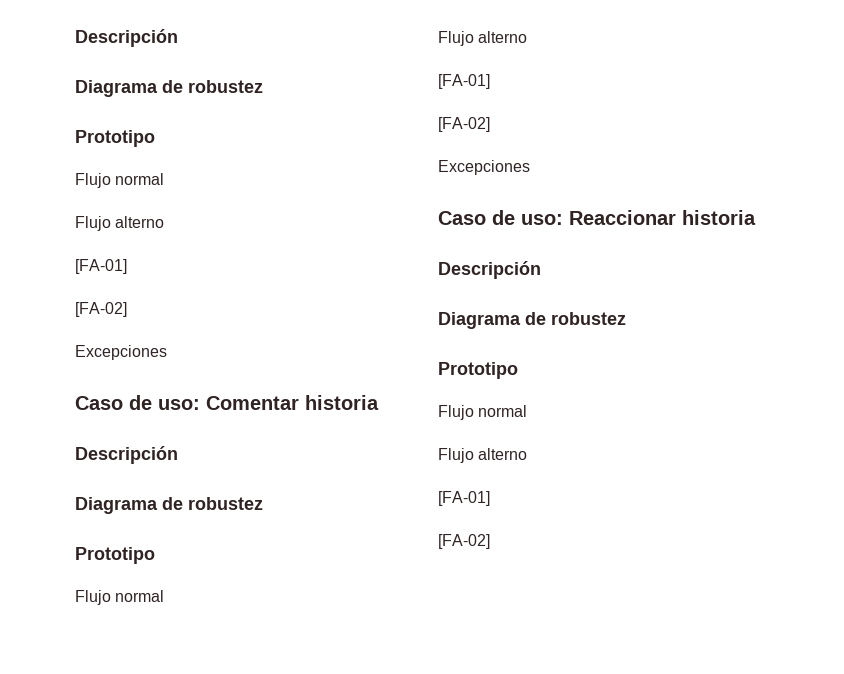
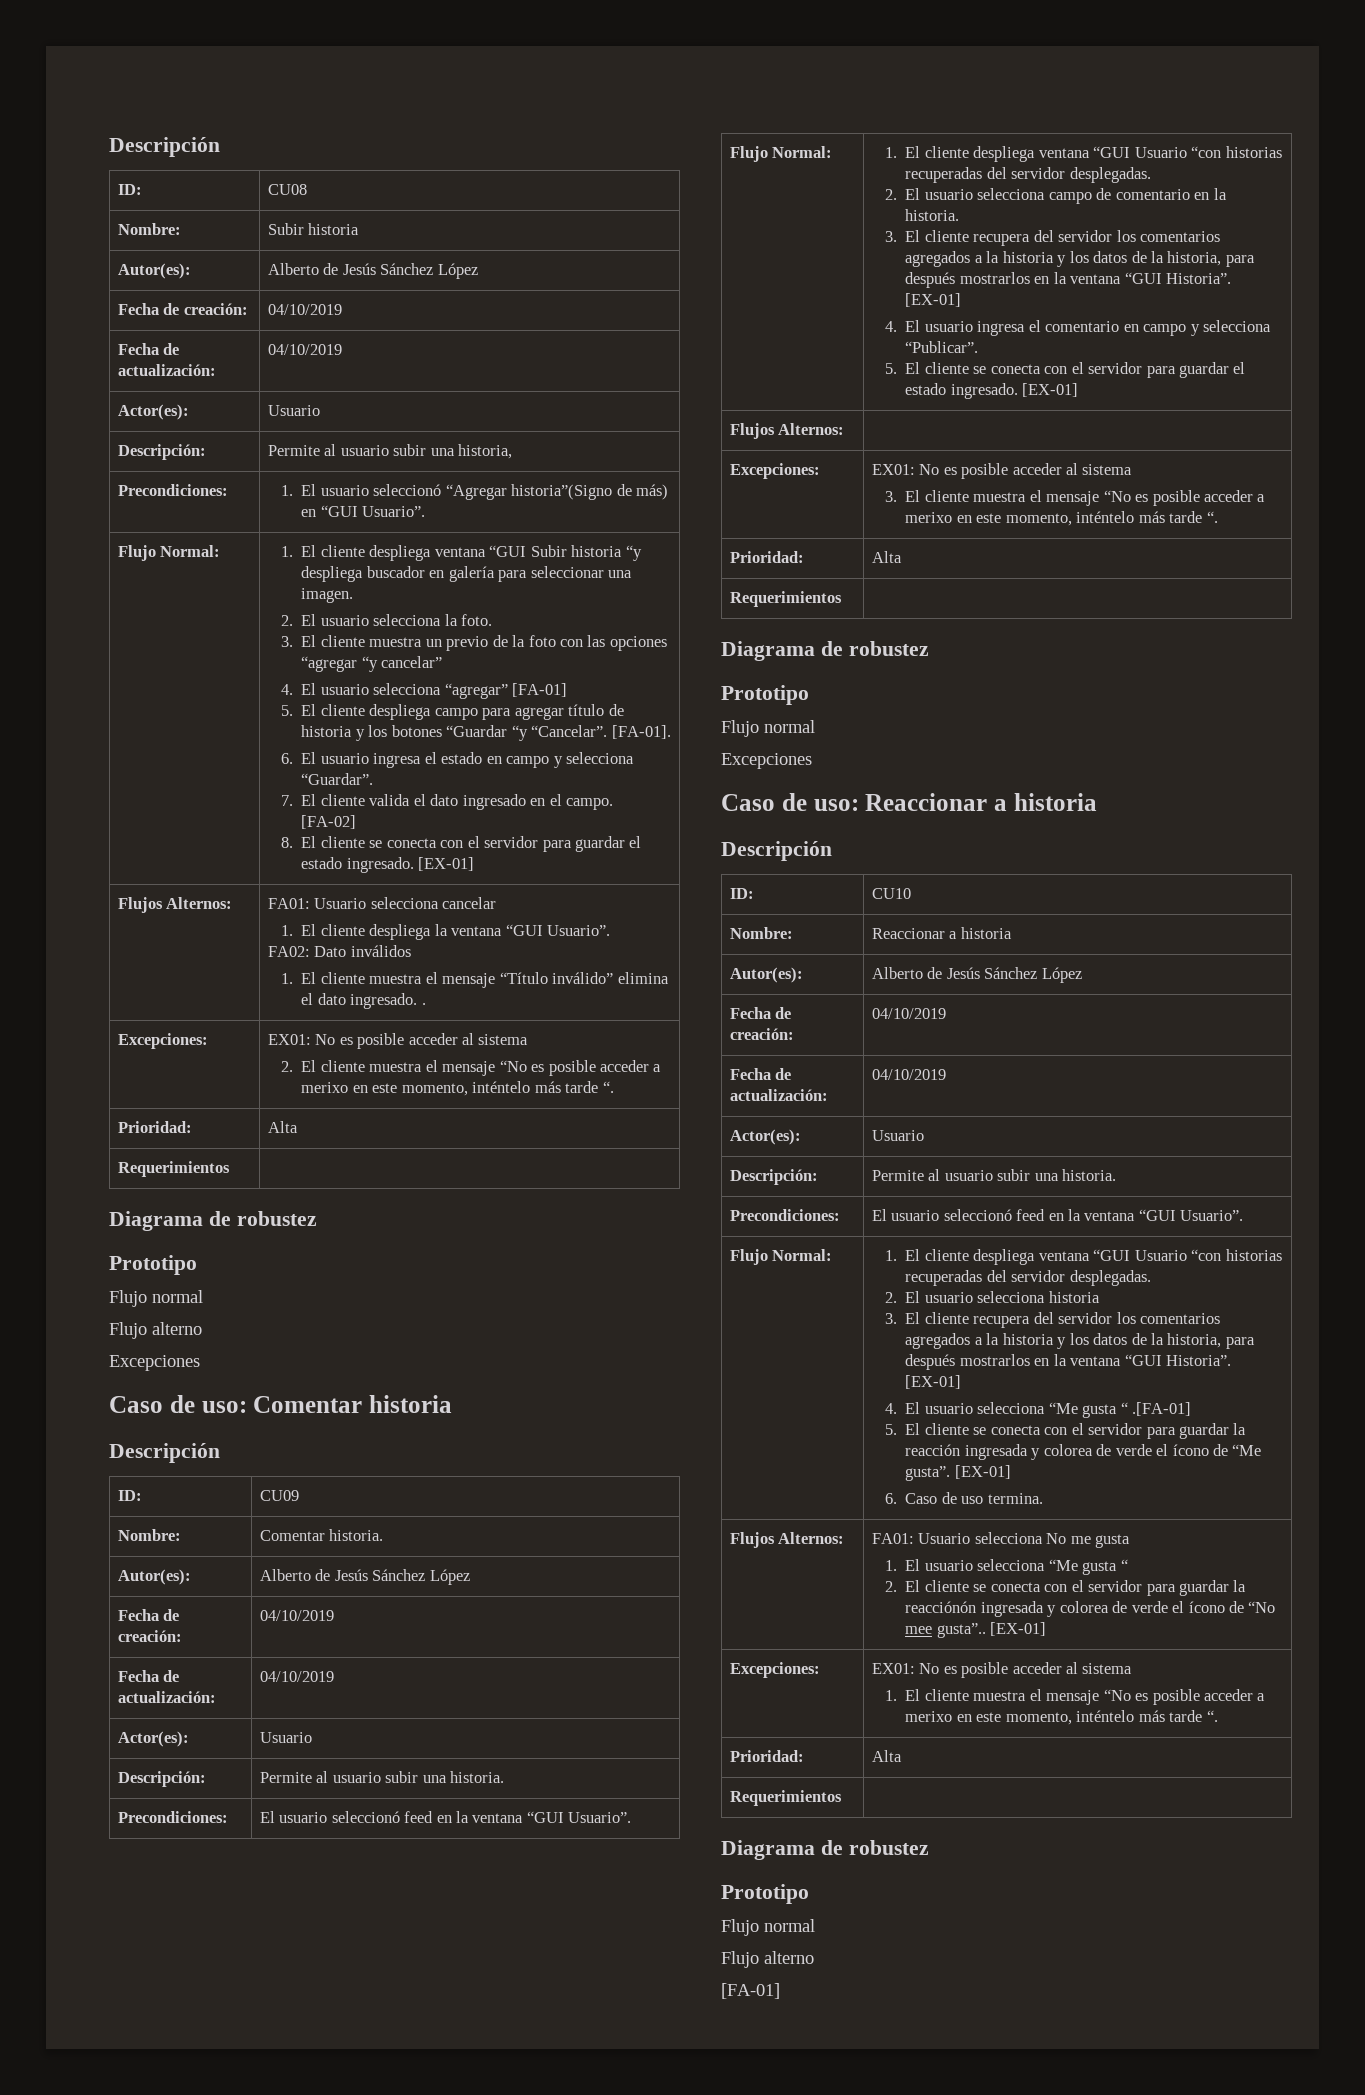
[75,29,178,47] [75,80,263,97] [75,130,155,147] [75,173,165,188] [75,216,165,231] [75,259,127,274] [75,302,127,317] [75,345,167,360] [75,395,379,410] [75,446,178,464] [75,497,263,514] [75,547,155,564] [75,590,165,605] [438,31,528,46] [438,74,490,89] [438,117,490,132] [438,160,530,175] [438,210,756,225] [438,261,541,279] [438,312,626,329] [438,362,518,379] [438,405,528,420] [438,448,528,463] [438,491,490,506] [438,534,490,549] Descripción // Diagrama de robustez // Prototipo // Flujo normal // Flujo alterno // [FA-01] // [FA-02] // Excepciones // Caso de uso: Comentar historia // Descripción // Diagrama de robustez // Prototipo // Flujo normal // Flujo alterno // [FA-01] // [FA-02] // Excepciones // Caso de uso: Reaccionar historia // Descripción // Diagrama de robustez // Prototipo // Flujo normal // Flujo alterno // [FA-01] // [FA-02] -> [109,137,220,157] [117,184,142,195] [267,184,307,195] [117,223,181,235] [267,223,360,235] [117,263,191,279] [267,263,478,279] [117,303,248,315] [267,304,342,315] [117,343,180,355] [117,364,216,376] [267,344,342,355] [117,404,189,420] [267,405,320,416] [117,444,206,460] [267,444,512,459] [117,484,228,496] [281,484,669,500] [301,505,426,517] [117,545,221,561] [281,545,642,561] [301,566,633,582] [301,588,354,603] [281,614,493,626] [281,635,667,651] [301,656,443,672] [281,683,568,699] [281,704,624,720] [301,725,671,741] [281,752,635,768] [301,773,374,785] [281,794,614,810] [301,815,357,829] [281,836,642,852] [301,857,475,873] [117,897,233,913] [267,897,497,909] [281,924,611,940] [267,945,411,957] [281,972,669,988] [301,993,426,1009] [117,1033,208,1049] [267,1033,529,1049] [281,1060,662,1076] [301,1081,614,1096] [117,1121,192,1133] [267,1121,298,1133] [117,1161,230,1177] [109,1211,317,1231] [109,1255,197,1275] [109,1290,203,1307] [109,1322,202,1339] [109,1355,200,1371] [109,1395,452,1413] [109,1443,220,1463] [117,1490,142,1501] [259,1490,299,1501] [117,1529,181,1541] [259,1529,384,1541] [117,1569,191,1585] [259,1569,470,1585] [117,1609,180,1621] [117,1630,182,1642] [259,1610,334,1621] [117,1670,180,1682] [117,1691,216,1703] [259,1671,334,1682] [117,1731,189,1747] [259,1732,312,1743] [117,1771,206,1787] [259,1771,504,1783] [117,1811,228,1823] [259,1811,632,1823] [729,146,833,162] [885,146,1282,162] [905,167,1151,183] [885,188,1227,204] [905,209,960,221] [885,230,1221,246] [905,251,1255,267] [905,272,1232,288] [905,293,962,307] [885,320,1272,336] [905,341,979,353] [885,362,1246,378] [905,383,1079,399] [729,423,845,439] [729,463,820,479] [871,463,1133,479] [885,490,1266,506] [905,511,1218,526] [729,551,804,563] [871,551,902,563] [729,591,842,607] [721,641,929,661] [721,685,809,705] [721,720,815,737] [721,753,812,769] [721,793,1097,811] [721,841,832,861] [729,888,754,899] [871,888,911,899] [729,927,793,939] [871,927,1012,939] [729,967,803,983] [871,967,1082,983] [729,1007,792,1019] [729,1028,794,1040] [871,1008,946,1019] [729,1068,792,1080] [729,1089,828,1101] [871,1069,946,1080] [729,1129,801,1145] [871,1130,924,1141] [729,1169,818,1185] [871,1169,1116,1181] [729,1209,840,1221] [871,1209,1244,1221] [729,1249,833,1265] [885,1249,1282,1265] [905,1270,1151,1286] [885,1291,1100,1303] [885,1312,1221,1328] [905,1333,1255,1349] [905,1354,1232,1370] [905,1375,962,1389] [885,1402,1192,1418] [885,1423,1247,1439] [905,1444,1262,1460] [905,1465,1011,1481] [885,1492,1043,1504] [729,1532,845,1548] [871,1532,1130,1548] [885,1559,1128,1575] [885,1580,1247,1596] [905,1601,1276,1617] [905,1622,1047,1638] [729,1662,820,1678] [871,1662,1133,1678] [885,1689,1266,1705] [905,1710,1218,1725] [729,1750,804,1762] [871,1750,902,1762] [729,1790,842,1806] [721,1840,929,1860] [721,1884,809,1904] [721,1919,815,1936] [721,1951,814,1968] [721,1983,780,1999] Descripción // ID: | CU08 // Nombre: | Subir historia // Autor(es): | Alberto de Jesús Sánchez López // Fecha de creación: | 04/10/2019 // Fecha de actualización: | 04/10/2019 // Actor(es): | Usuario // Descripción: | Permite al usuario subir una historia, // Precondiciones: | 1. El usuario seleccionó “Agregar historia”(Signo de más) en “GUI Usuario”. // Flujo Normal: | 1. El cliente despliega ventana “GUI Subir historia “y despliega buscador en galería para seleccionar una imagen. // 2. El usuario selecciona la foto. // 3. El cliente muestra un previo de la foto con las opciones “agregar “y cancelar” // 4. El usuario selecciona “agregar” [FA-01] // 5. El cliente despliega campo para agregar título de historia y los botones “Guardar “y “Cancelar”. [FA-01]. // 6. El usuario ingresa el estado en campo y selecciona “Guardar”. // 7. El cliente valida el dato ingresado en el campo. [FA-02] // 8. El cliente se conecta con el servidor para guardar el estado ingresado. [EX-01] // Flujos Alternos: | FA01: Usuario selecciona cancelar // 1. El cliente despliega la ventana “GUI Usuario”. // FA02: Dato inválidos // 1. El cliente muestra el mensaje “Título inválido” elimina el dato ingresado. . // Excepciones: | EX01: No es posible acceder al sistema // 2. El cliente muestra el mensaje “No es posible acceder a merixo en este momento, inténtelo más tarde “. // Prioridad: | Alta // Requerimientos | // Diagrama de robustez // Prototipo // Flujo normal // Flujo alterno // Excepciones // Caso de uso: Comentar historia // Descripción // ID: | CU09 // Nombre: | Comentar historia. // Autor(es): | Alberto de Jesús Sánchez López // Fecha de creación: | 04/10/2019 // Fecha de actualización: | 04/10/2019 // Actor(es): | Usuario // Descripción: | Permite al usuario subir una historia. // Precondiciones: | El usuario seleccionó feed en la ventana “GUI Usuario”. // Flujo Normal: | 1. El cliente despliega ventana “GUI Usuario “con historias recuperadas del servidor desplegadas. // 2. El usuario selecciona campo de comentario en la historia. // 3. El cliente recupera del servidor los comentarios agregados a la historia y los datos de la historia, para después mostrarlos en la ventana “GUI Historia”. [EX-01] // 4. El usuario ingresa el comentario en campo y selecciona “Publicar”. // 5. El cliente se conecta con el servidor para guardar el estado ingresado. [EX-01] // Flujos Alternos: | // Excepciones: | EX01: No es posible acceder al sistema // 3. El cliente muestra el mensaje “No es posible acceder a merixo en este momento, inténtelo más tarde “. // Prioridad: | Alta // Requerimientos | // Diagrama de robustez // Prototipo // Flujo normal // Excepciones // Caso de uso: Reaccionar a historia // Descripción // ID: | CU10 // Nombre: | Reaccionar a historia // Autor(es): | Alberto de Jesús Sánchez López // Fecha de creación: | 04/10/2019 // Fecha de actualización: | 04/10/2019 // Actor(es): | Usuario // Descripción: | Permite al usuario subir una historia. // Precondiciones: | El usuario seleccionó feed en la ventana “GUI Usuario”. // Flujo Normal: | 1. El cliente despliega ventana “GUI Usuario “con historias recuperadas del servidor desplegadas. // 2. El usuario selecciona historia // 3. El cliente recupera del servidor los comentarios agregados a la historia y los datos de la historia, para después mostrarlos en la ventana “GUI Historia”. [EX-01] // 4. El usuario selecciona “Me gusta “ .[FA-01] // 5. El cliente se conecta con el servidor para guardar la reacción ingresada y colorea de verde el ícono de “Me gusta”. [EX-01] // 6. Caso de uso termina. // Flujos Alternos: | FA01: Usuario selecciona No me gusta // 1. El usuario selecciona “Me gusta “ // 2. El cliente se conecta con el servidor para guardar la reacciónón ingresada y colorea de verde el ícono de “No mee gusta”.. [EX-01] // Excepciones: | EX01: No es posible acceder al sistema // 1. El cliente muestra el mensaje “No es posible acceder a merixo en este momento, inténtelo más tarde “. // Prioridad: | Alta // Requerimientos | // Diagrama de robustez // Prototipo // Flujo normal // Flujo alterno // [FA-01]

